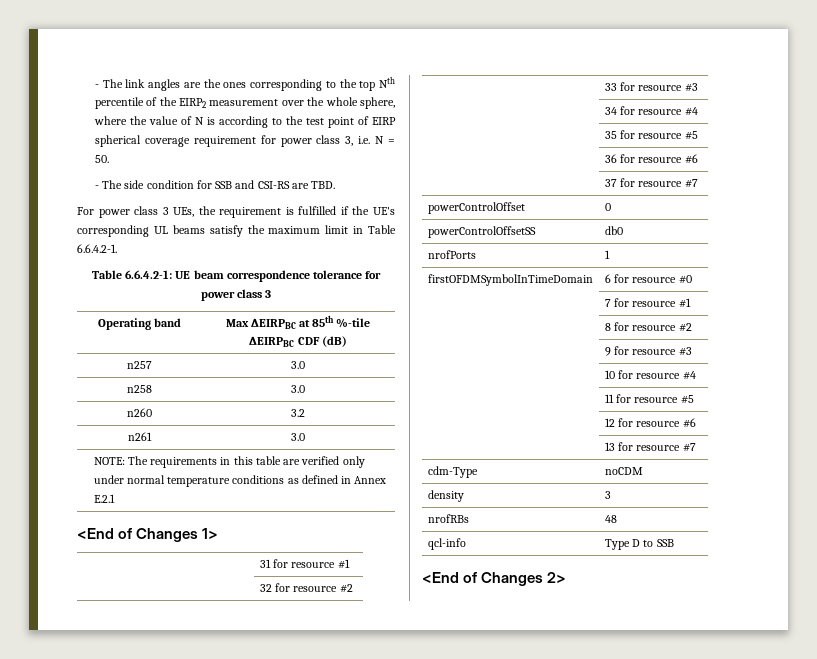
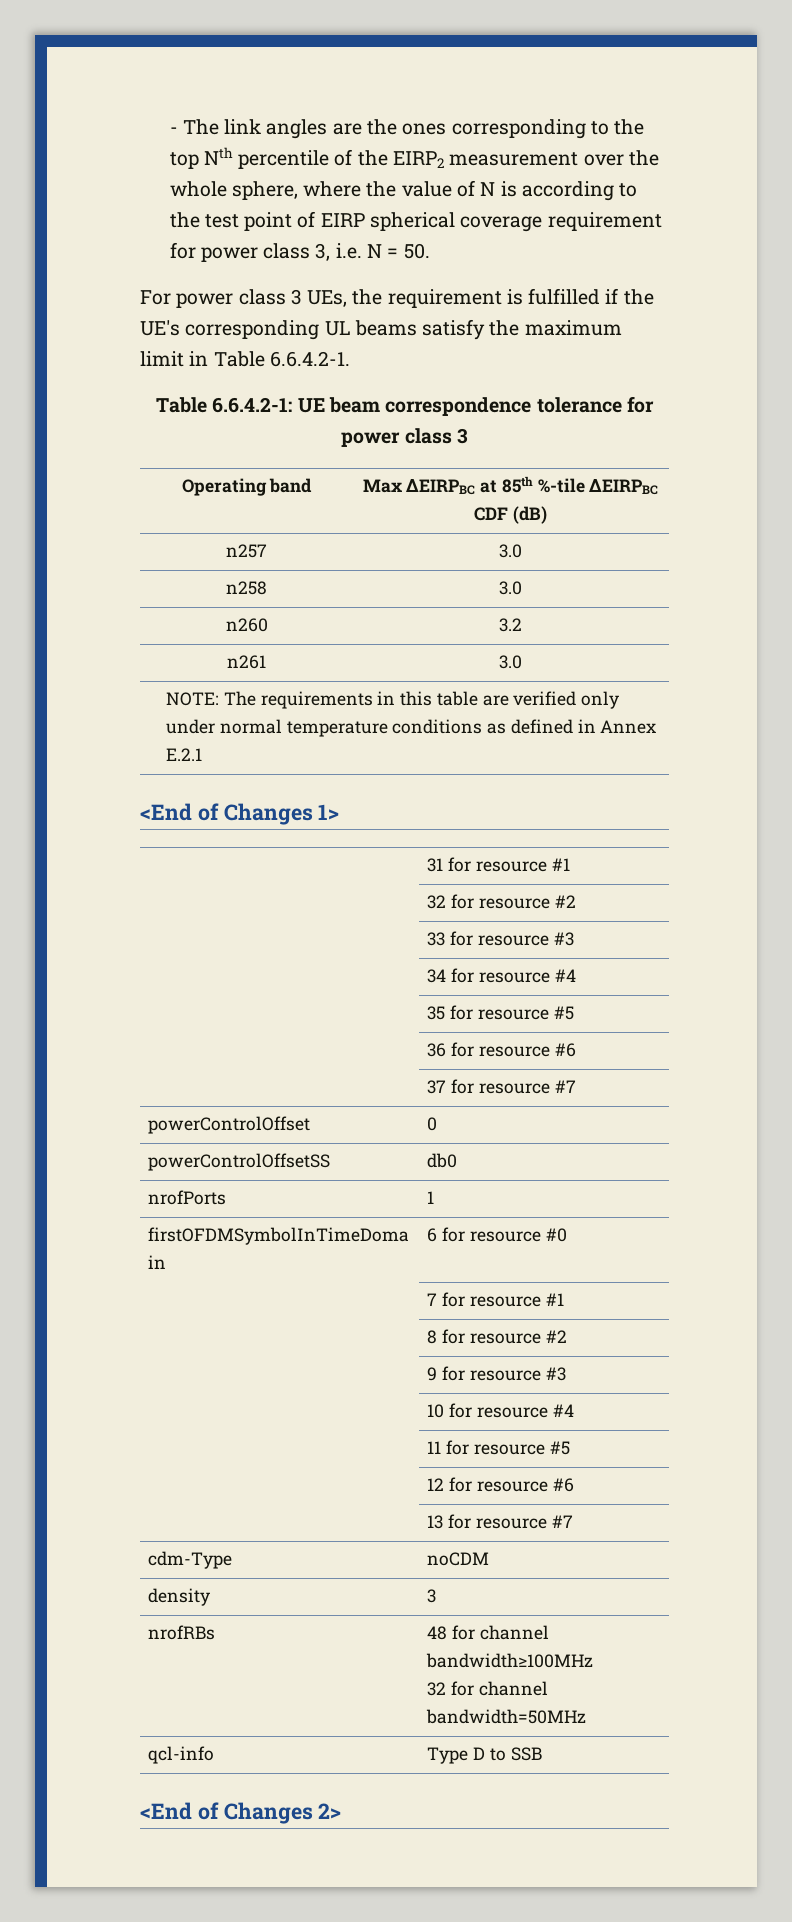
[94,180,336,189] // - The side condition for SSB and CSI-RS are TBD. -> (430, 251) none
(617, 519) none -> [452,1625,549,1640] [426,1653,594,1668] [427,1681,548,1696] [426,1709,587,1724] for channel bandwidth≥100MHz // 32 for channel bandwidth=50MHz

